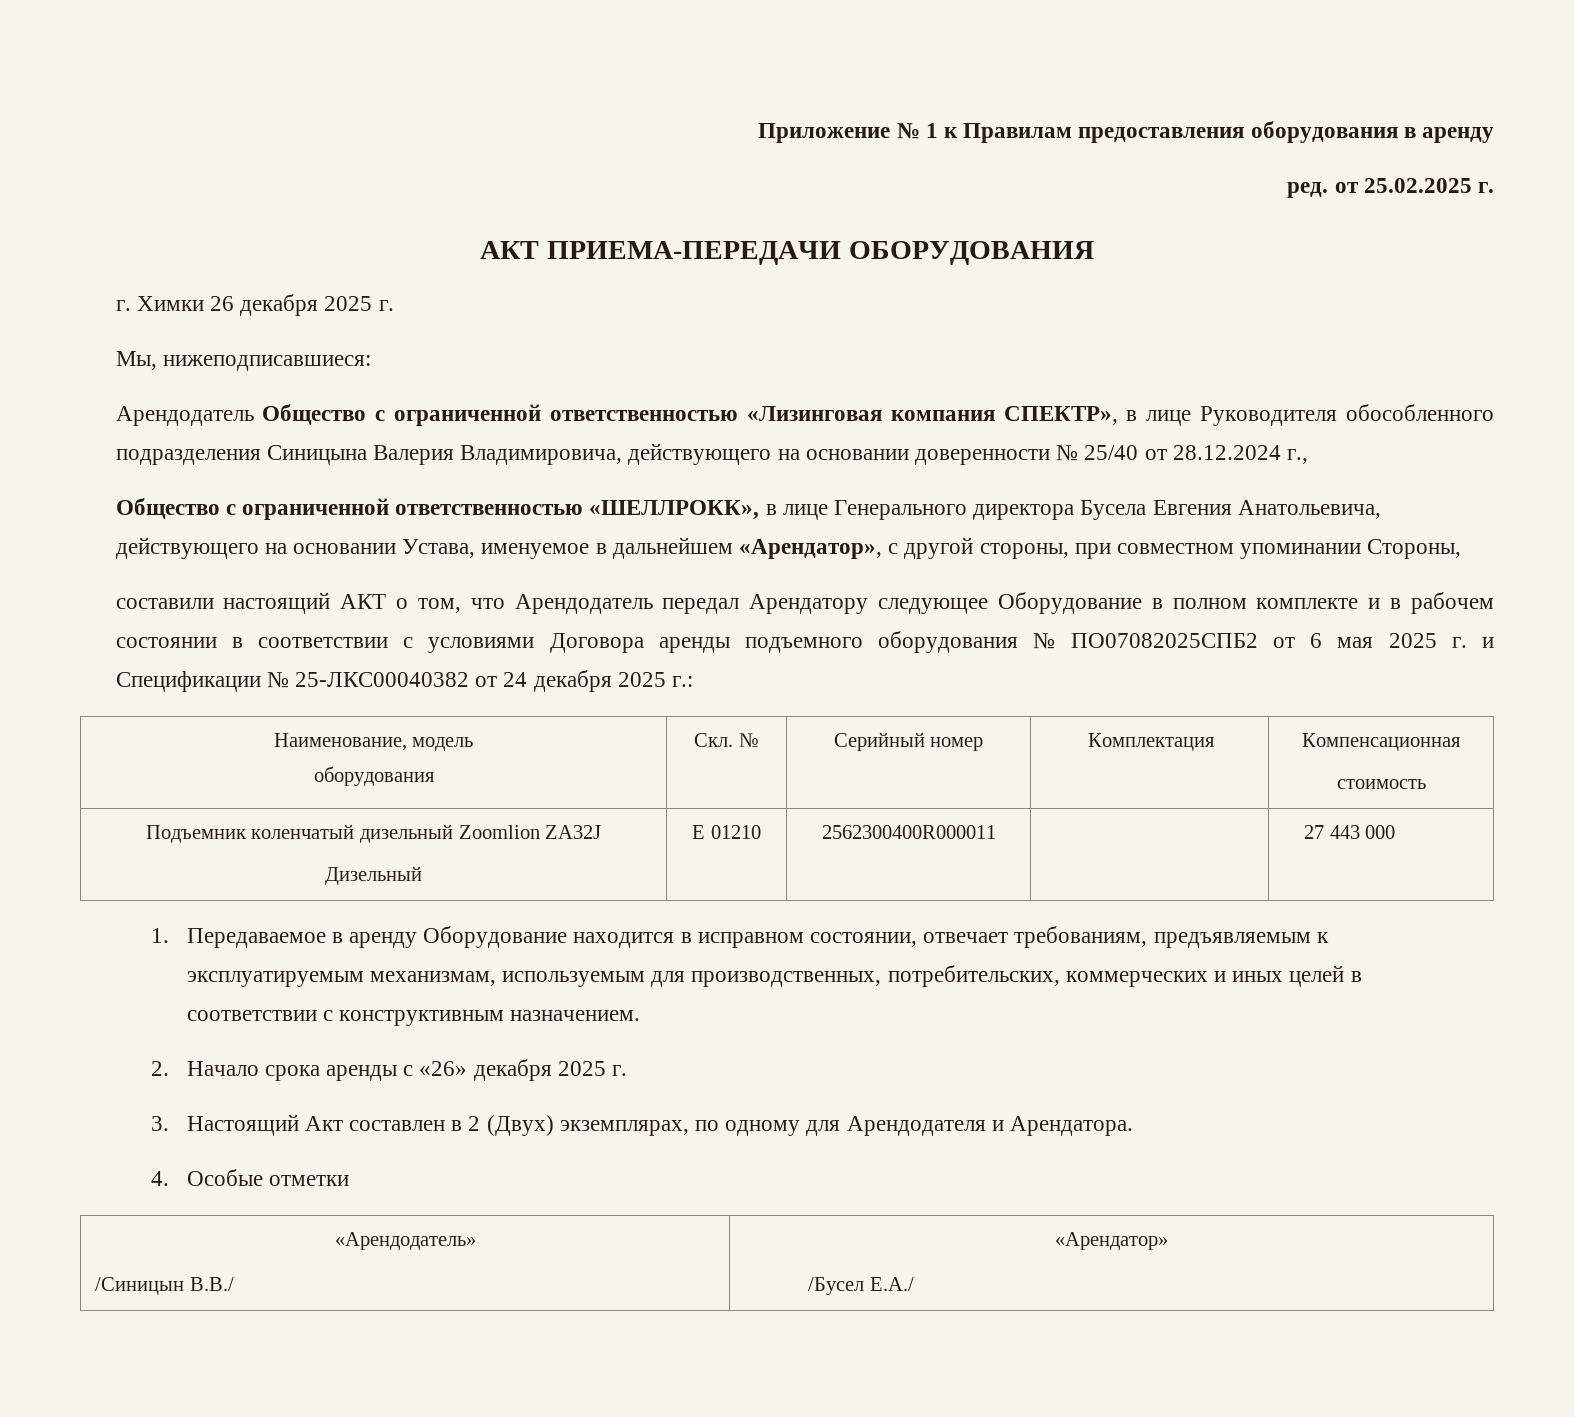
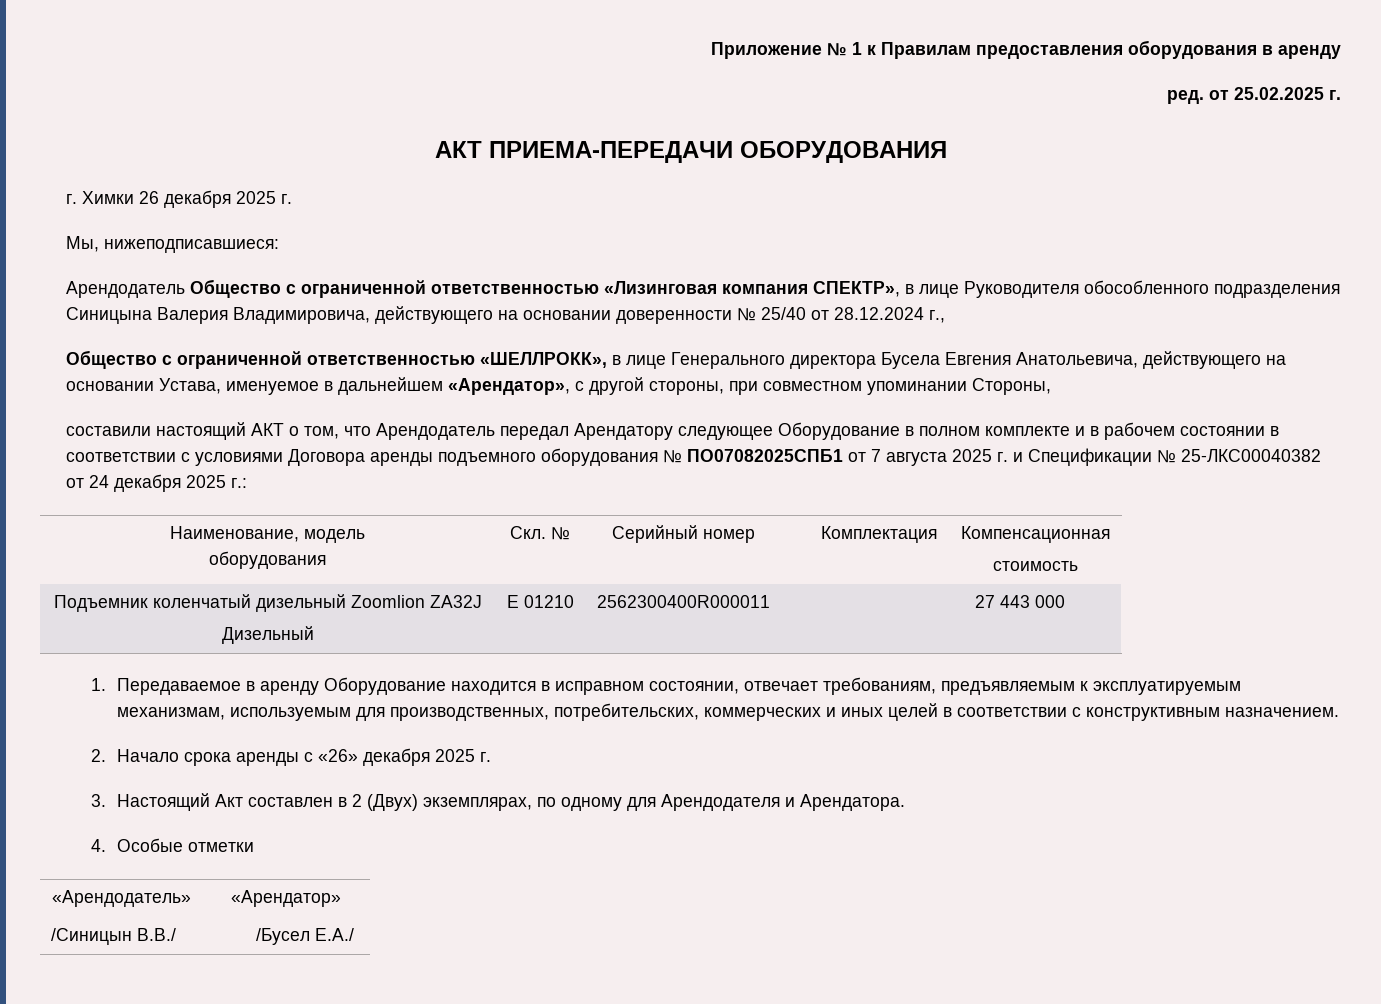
[1070,633,1374,648] ПО07082025СПБ2 от 6 мая -> [686,449,947,466] ПО07082025СПБ1 от 7 августа

